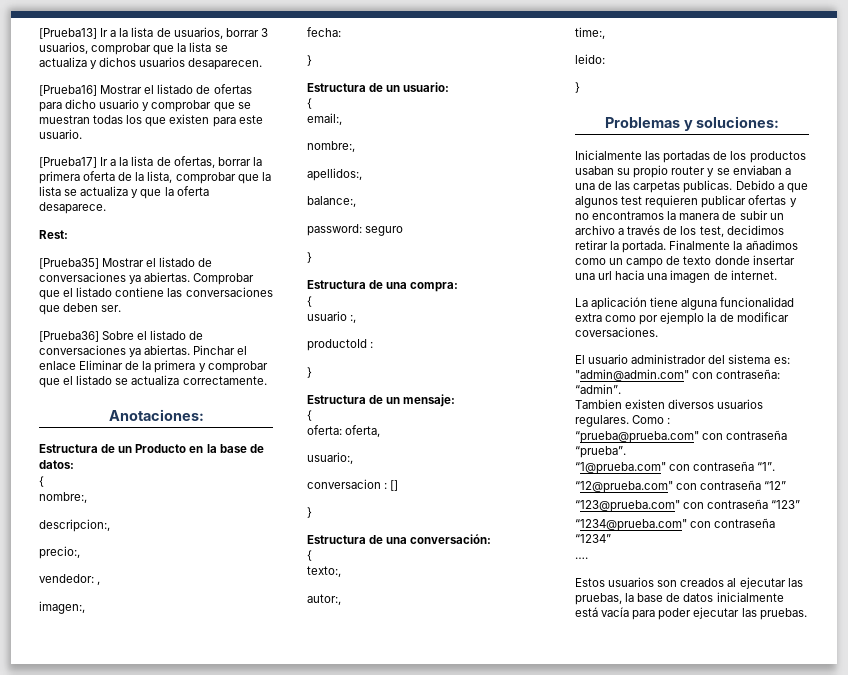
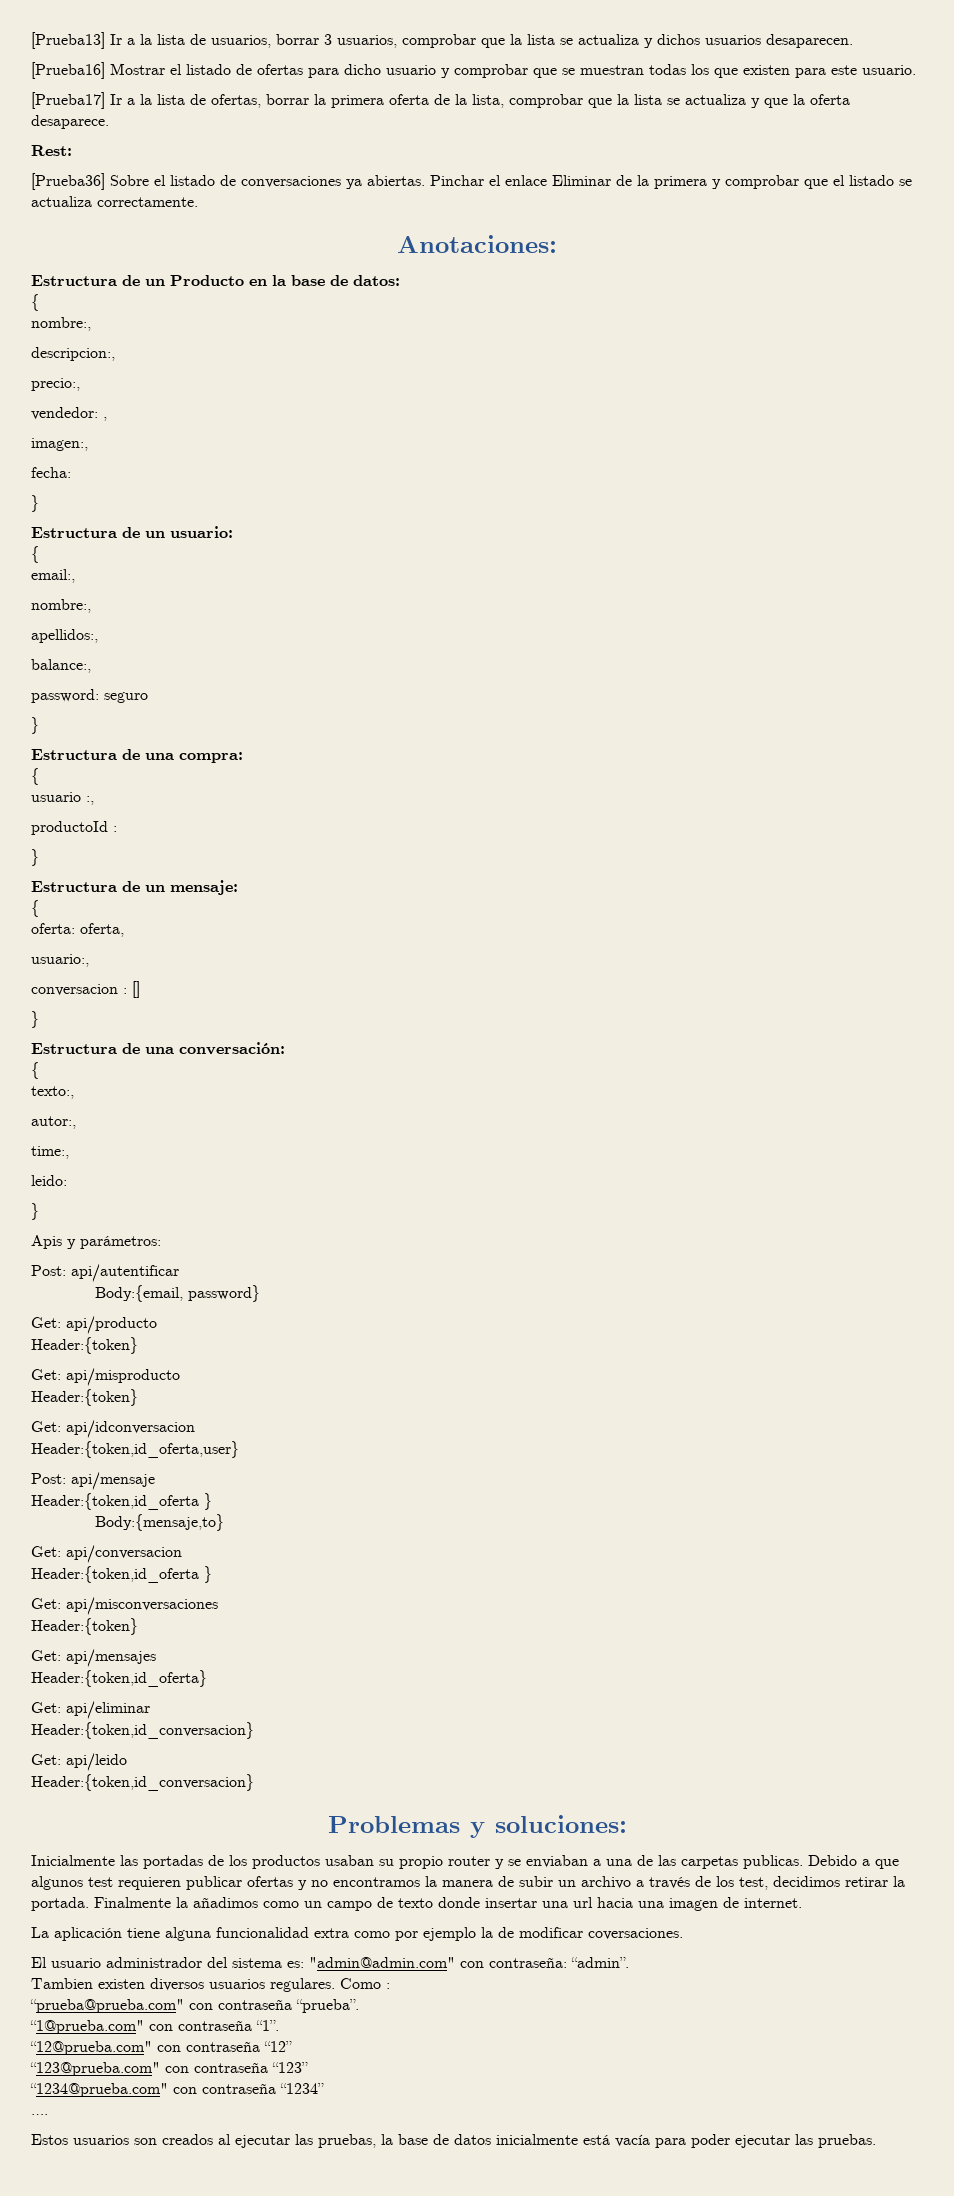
[39,257,213,269] [39,272,255,285] [39,287,273,300] [39,303,122,315] // [Prueba35] Mostrar el listado de conversaciones ya abiertas. Comprobar que el listado contiene las conversaciones que deben ser. -> (72, 150) none
(580, 87) none -> [31,1235,161,1249] [31,1264,179,1282] [94,1285,260,1302] [31,1316,157,1334] [31,1337,138,1354] [31,1368,180,1386] [31,1389,138,1406] [31,1420,195,1438] [31,1441,239,1458] [31,1472,155,1490] [31,1493,212,1510] [94,1514,224,1531] [31,1545,182,1563] [31,1566,212,1583] [31,1597,218,1615] [31,1618,138,1635] [31,1649,156,1667] [31,1670,207,1687] [31,1701,150,1719] [31,1722,254,1739] [31,1753,127,1771] [31,1774,254,1791] // Apis y parámetros: // Post: api/autentificar // Body:{email, password} // Get: api/producto // Header:{token} // Get: api/misproducto // Header:{token} // Get: api/idconversacion // Header:{token,id_oferta,user} // Post: api/mensaje // Header:{token,id_oferta } // Body:{mensaje,to} // Get: api/conversacion // Header:{token,id_oferta } // Get: api/misconversaciones // Header:{token} // Get: api/mensajes // Header:{token,id_oferta} // Get: api/eliminar // Header:{token,id_conversacion} // Get: api/leido // Header:{token,id_conversacion}

